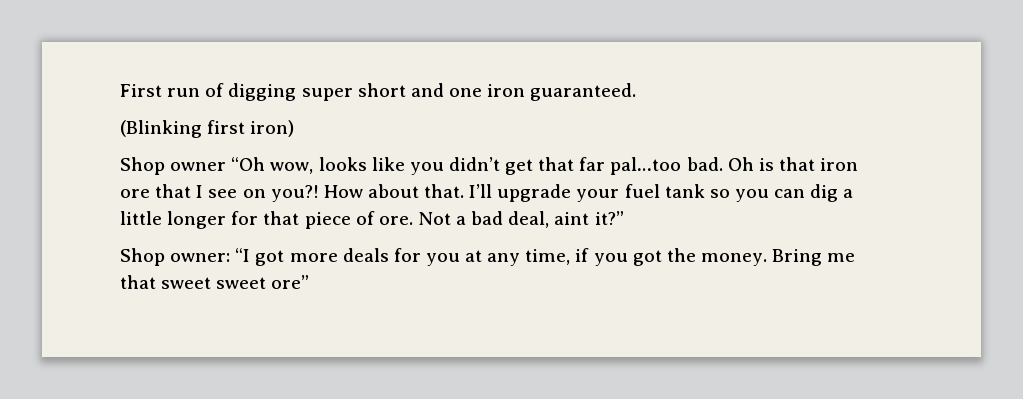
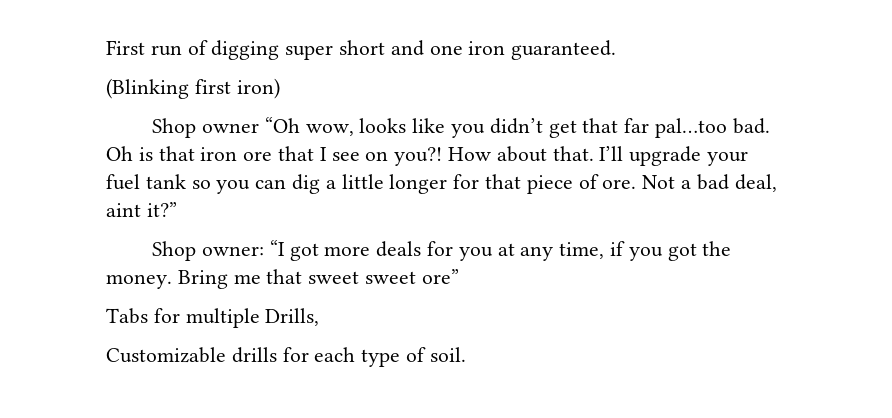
(310, 282) none -> [106,308,320,328] [106,347,466,367] // Tabs for multiple Drills, // Customizable drills for each type of soil.

